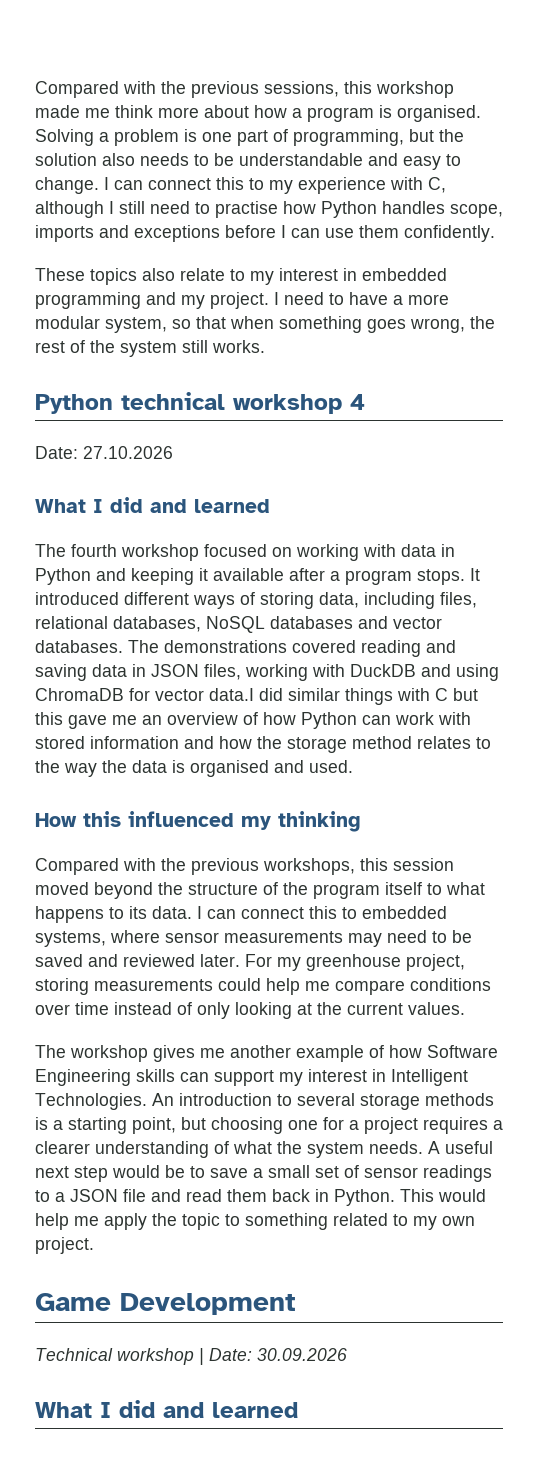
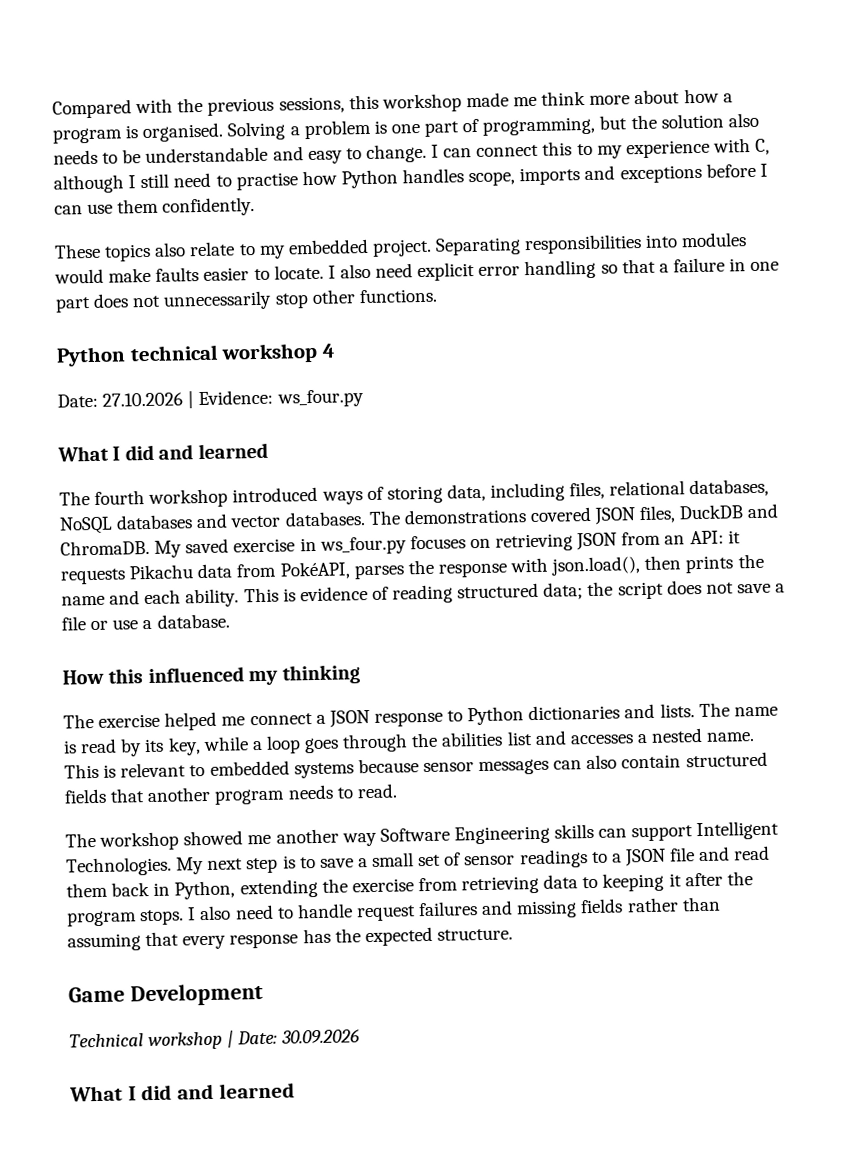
[279,268,447,281] [35,292,449,309] [35,316,495,333] [35,340,265,357] interest in embedded programming and my project. I need to have a more modular system, so that when something goes wrong, the rest of the system still works. -> [287,232,748,257] [54,257,780,284] [55,288,437,313] embedded project. Separating responsibilities into modules would make faults easier to locate. I also need explicit error handling so that a failure in one part does not unnecessarily stop other functions.
(173, 452) none -> [187,389,364,409] | Evidence: ws_four.py
[204,544,455,561] [35,568,480,585] [35,592,189,605] focused on working with data in Python and keeping it available after a program stops. It introduced different -> [232,486,319,503] introduced
[361,640,456,657] [35,664,499,681] [35,688,478,705] [35,712,471,729] [35,736,491,753] [35,760,353,777] reading and saving data in JSON files, working with DuckDB and using ChromaDB for vector data.I did similar things with C but this gave me an overview of how Python can work with stored information and how the storage method relates to the way the data is organised and used. -> [594,503,779,525] [60,530,741,558] [60,553,764,585] [61,579,786,608] [61,613,230,631] JSON files, DuckDB and ChromaDB. My saved exercise in ws_four.py focuses on retrieving JSON from an API: it requests Pikachu data from PokéAPI, parses the response with json.load(), then prints the name and each ability. This is evidence of reading structured data; the script does not save a file or use a database.
[35,858,454,875] [35,882,485,899] [35,906,447,923] [35,930,472,947] [35,954,465,971] [35,978,491,995] [35,1002,465,1019] Compared with the previous workshops, this session moved beyond the structure of the program itself to what happens to its data. I can connect this to embedded systems, where sensor measurements may need to be saved and reviewed later. For my greenhouse project, storing measurements could help me compare conditions over time instead of only looking at the current values. -> [63,702,778,731] [63,727,756,757] [64,751,768,779] [64,783,397,805] The exercise helped me connect a JSON response to Python dictionaries and lists. The name is read by its key, while a loop goes through the abilities list and accesses a nested name. This is relevant to embedded systems because sensor messages can also contain structured fields that another program needs to read.
[153,1045,195,1062] gives -> [183,830,244,846] showed
[296,1045,422,1062] example of how -> [341,832,377,847] way
[279,1069,468,1086] [35,1093,494,1110] [35,1117,503,1134] [35,1141,493,1158] [35,1165,185,1182] my interest in Intelligent Technologies. An introduction to several storage methods is a starting point, but choosing one for a project requires a clearer understanding of what the system needs. A useful next step would be -> [696,820,780,841] [66,855,296,877] Intelligent Technologies. My next step is
[334,1189,486,1206] [35,1213,475,1230] [35,1237,94,1254] Python. This would help me apply the topic to something related to my own project. -> [174,871,753,900] [67,896,721,927] [67,926,513,952] Python, extending the exercise from retrieving data to keeping it after the program stops. I also need to handle request failures and missing fields rather than assuming that every response has the expected structure.

